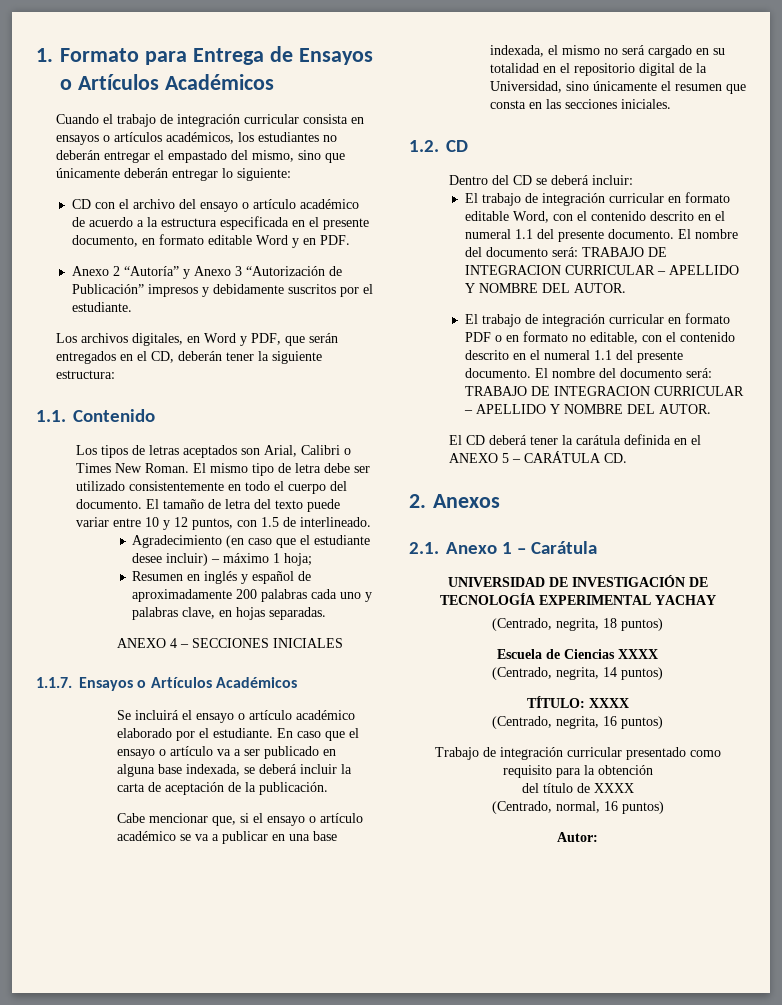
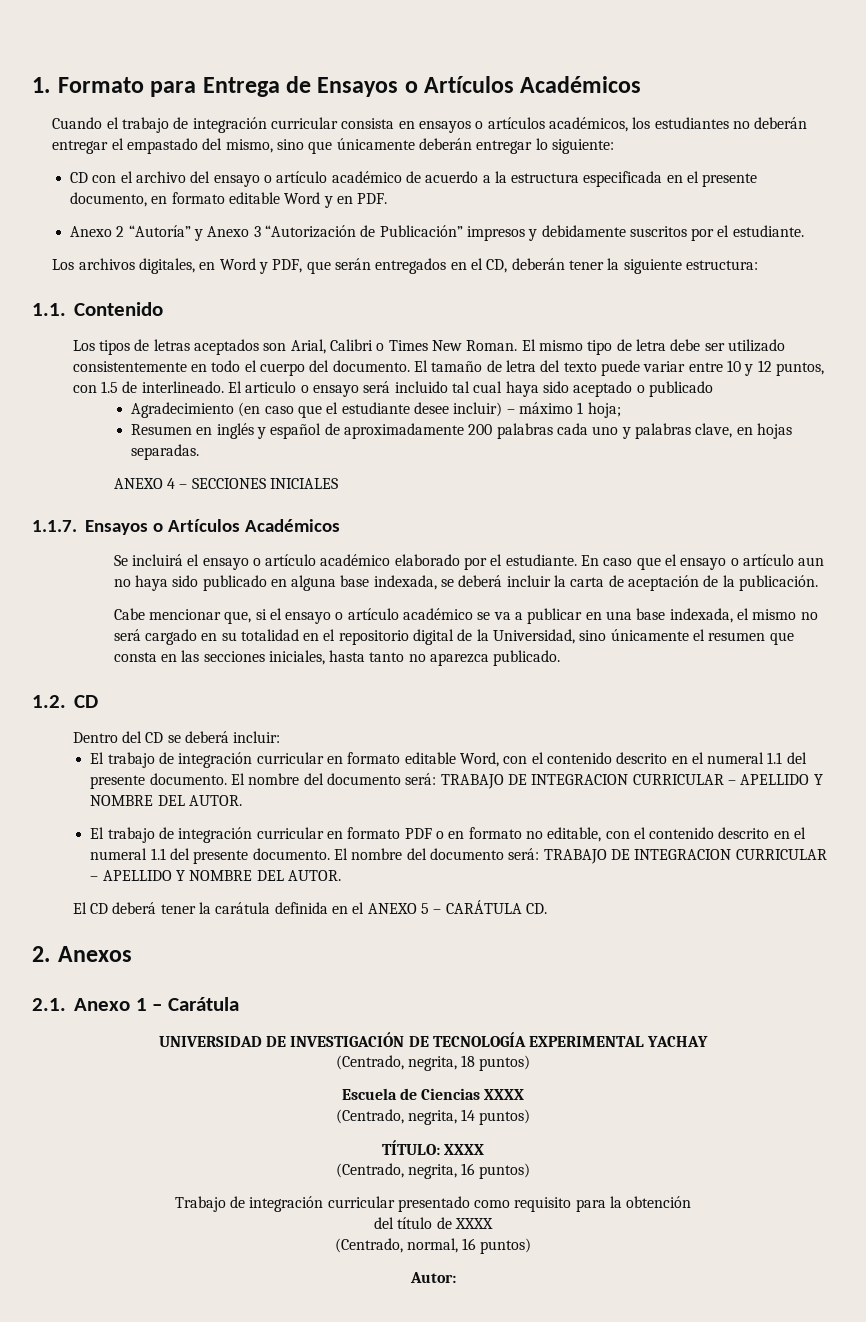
(372, 522) none -> [228,381,713,397] El articulo o ensayo será incluido tal cual haya sido aceptado o publicado
[216,749,260,756] va a ser -> [798,557,825,566] [113,575,199,591] aun no haya sido
[620,99,671,109] iniciales. -> [268,650,561,666] iniciales, hasta tanto no aparezca publicado.

